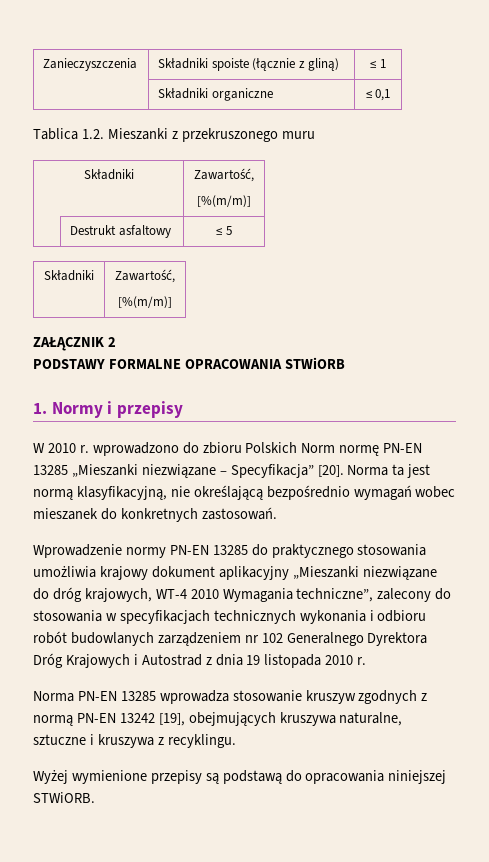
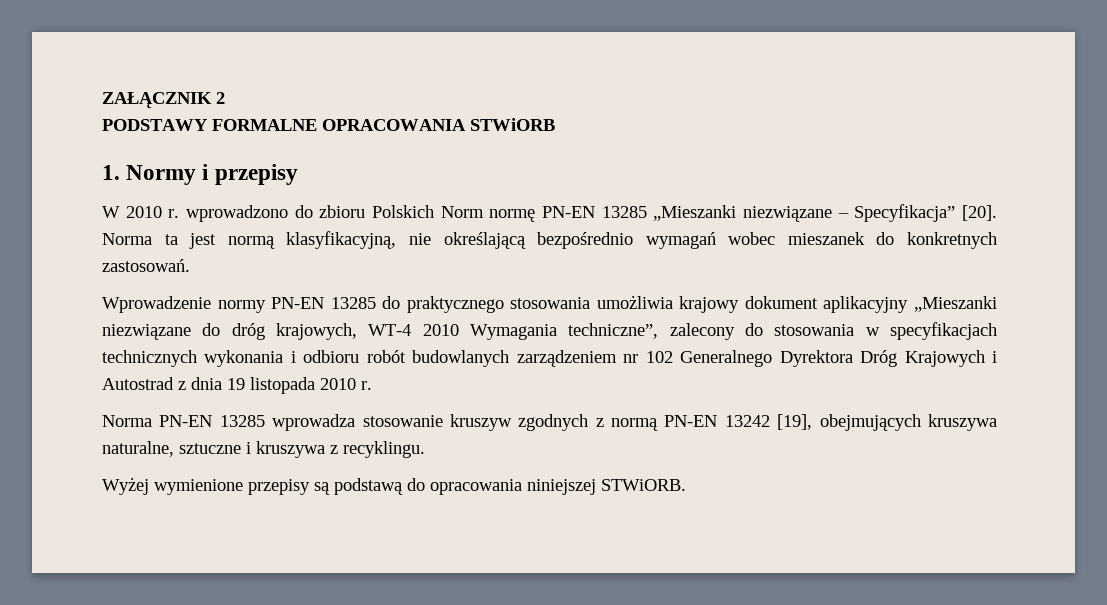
[43,58,138,71] [158,58,340,71] [370,59,386,68] [158,88,273,101] [365,89,391,101] [33,128,315,142] [83,169,134,180] [194,168,254,182] [197,195,251,207] [70,225,171,238] [216,226,232,235] [44,270,94,281] [115,269,175,283] [118,296,172,308] Zanieczyszczenia | Składniki spoiste (łącznie z gliną) | ≤ 1 // | Składniki organiczne | ≤ 0,1 // Tablica 1.2. Mieszanki z przekruszonego muru // Składniki | Zawartość, // [%(m/m)] // | Destrukt asfaltowy | ≤ 5 // Składniki | Zawartość, // [%(m/m)] // -> (102, 100) none

